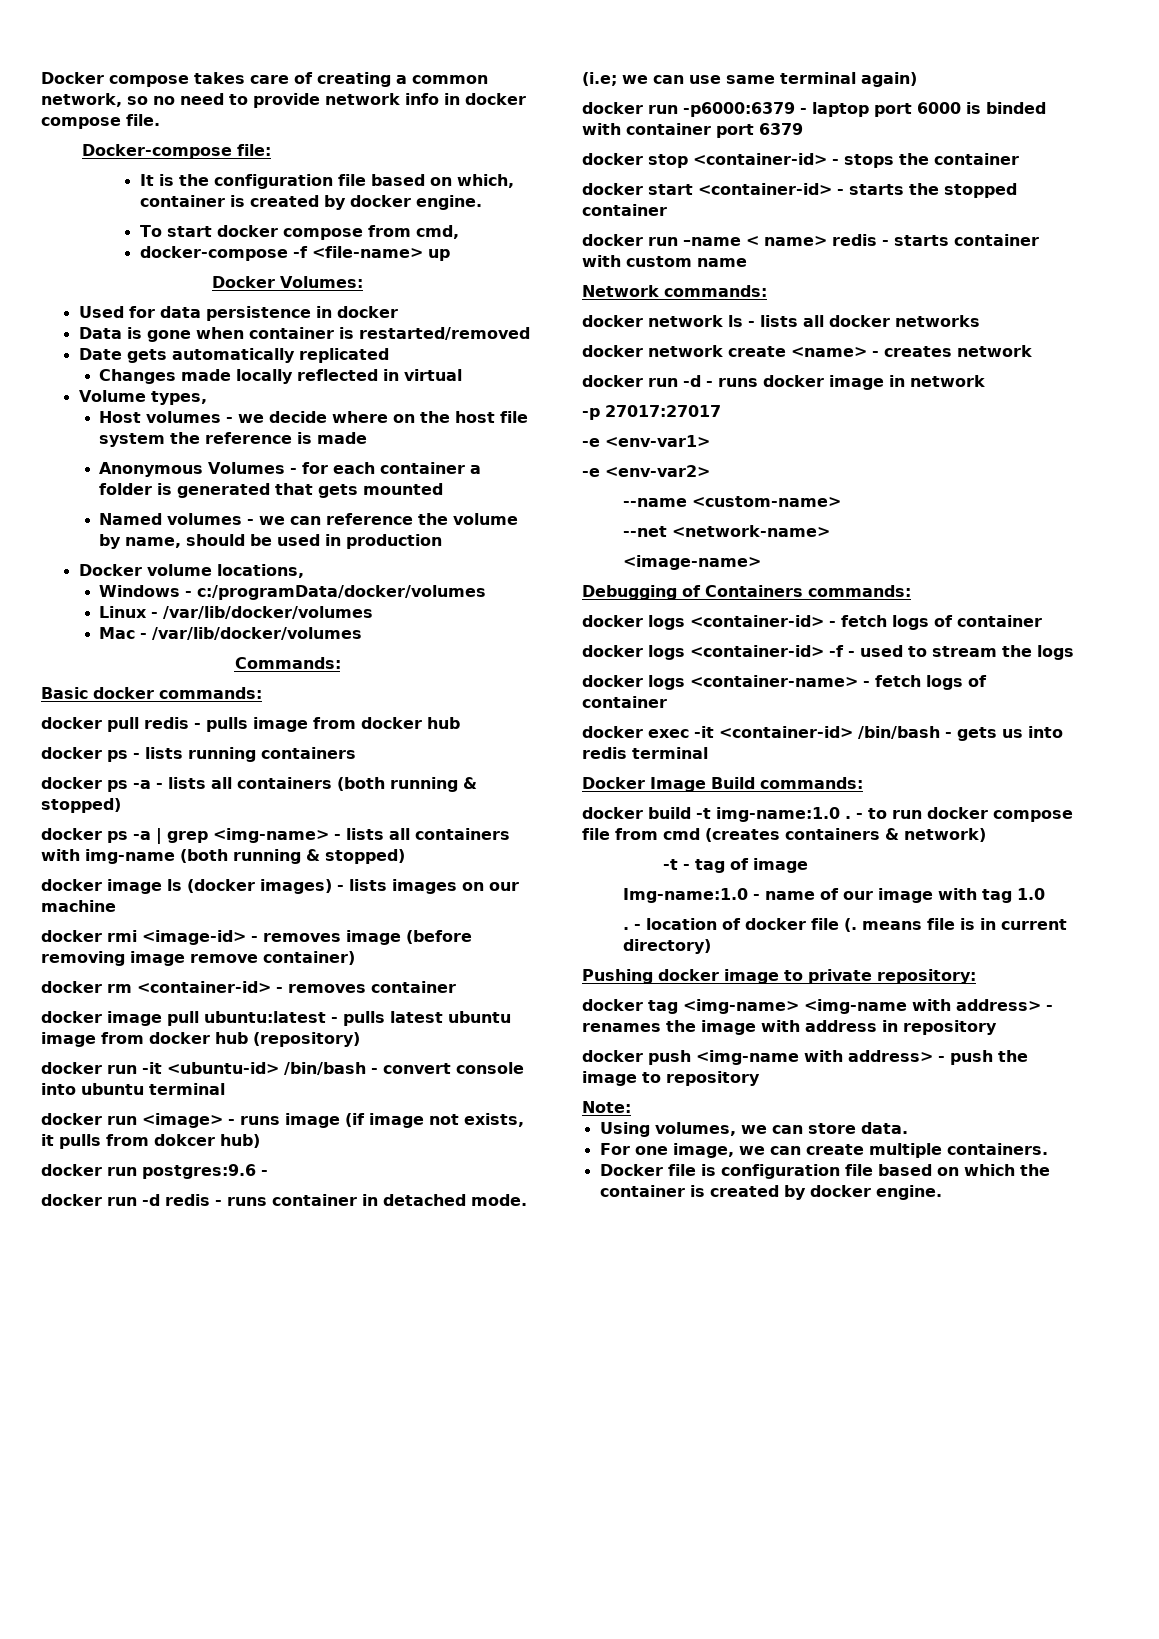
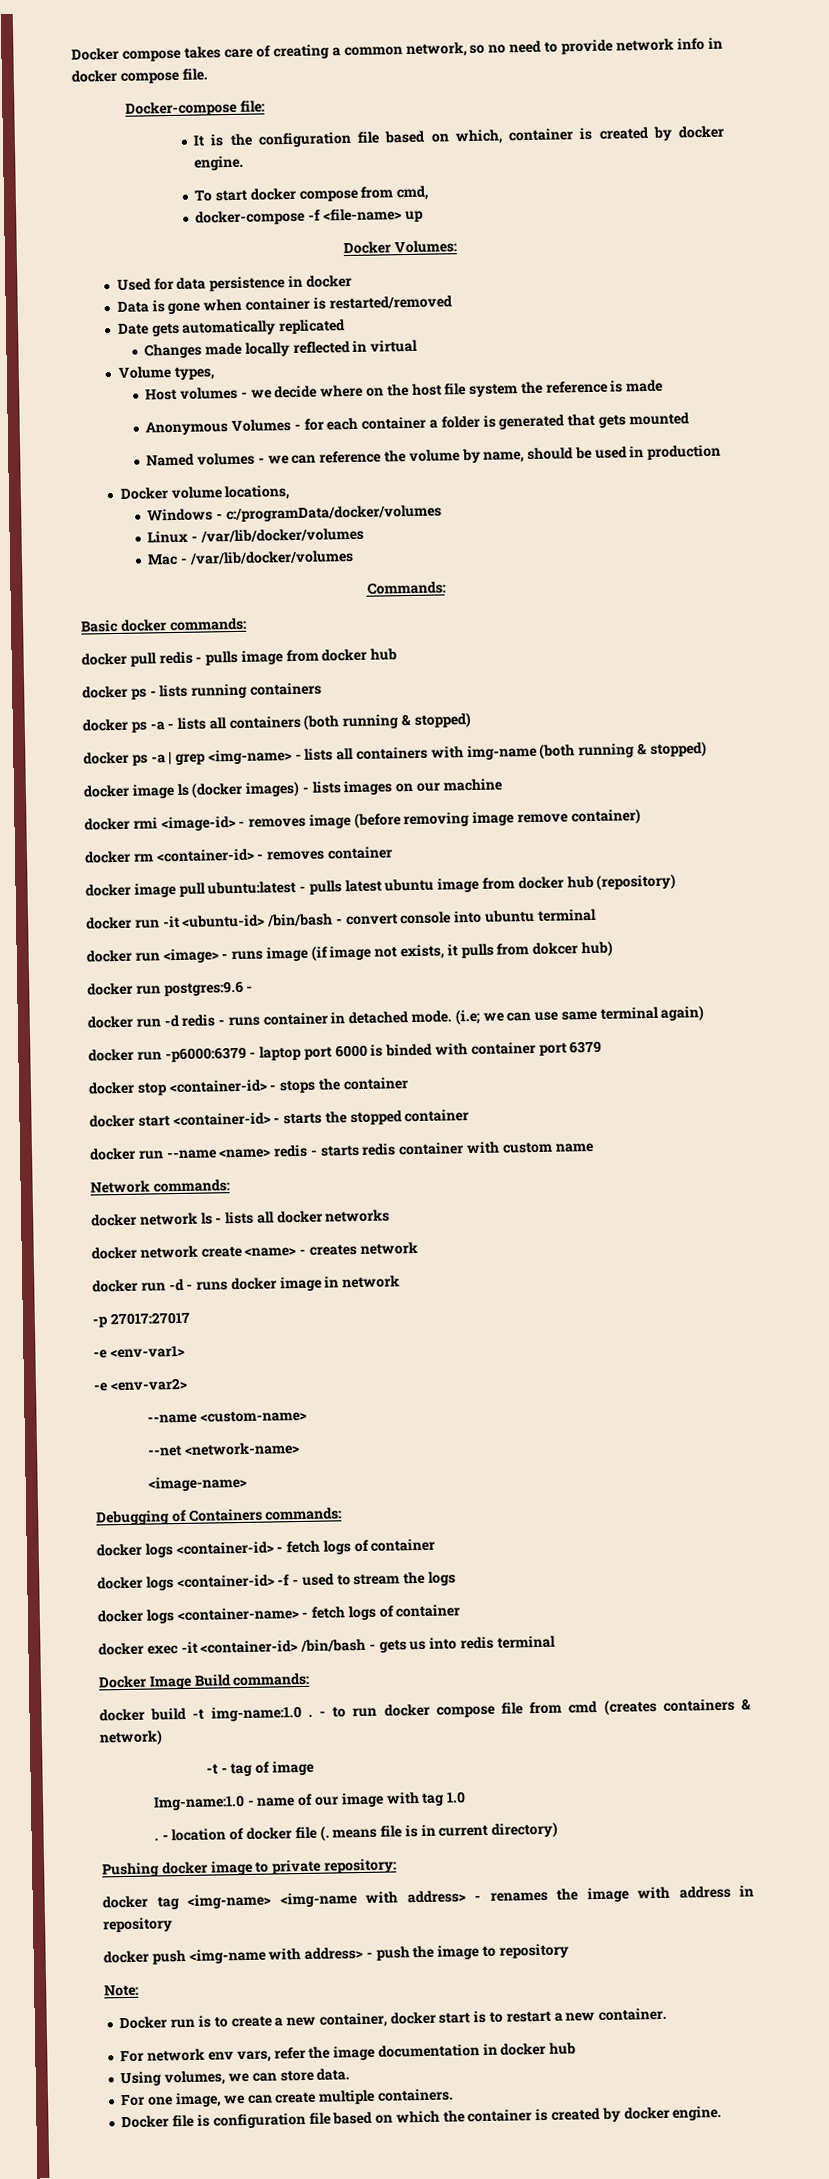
[683,236,827,246] –name < name> -> [165,1148,272,1160] --name <name>
(949, 240) none -> [361,1143,397,1156] redis
(631, 1107) none -> [119,2007,668,2030] [120,2042,577,2063] // Docker run is to create a new container, docker start is to restart a new container. // For network env vars, refer the image documentation in docker hub

